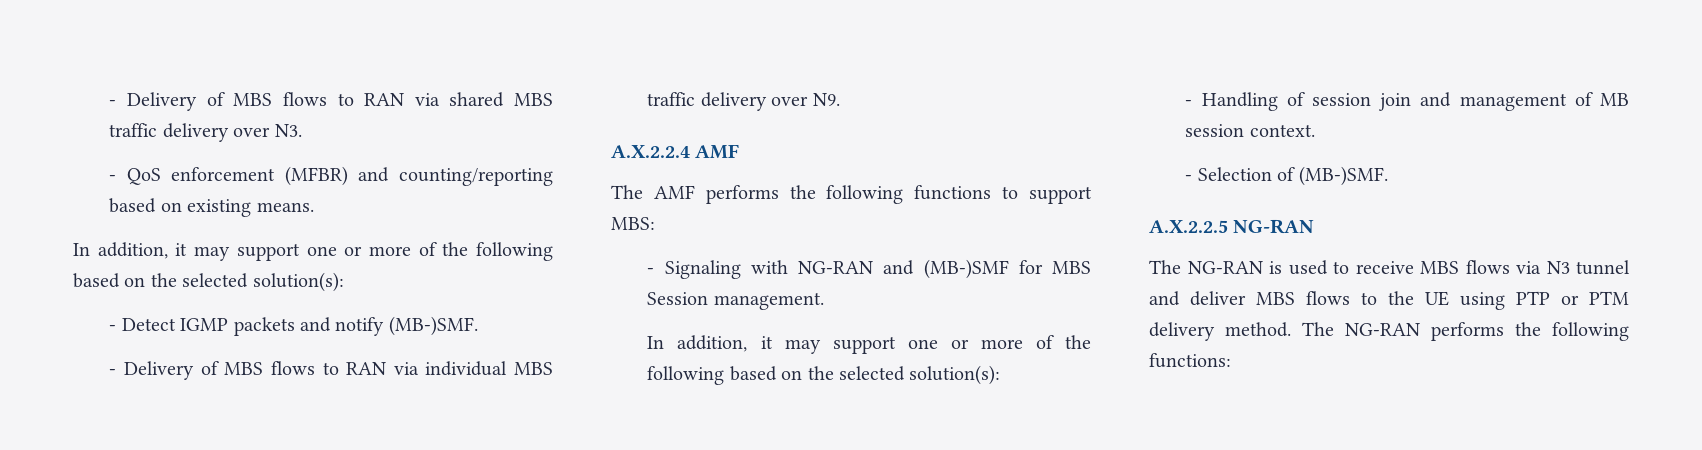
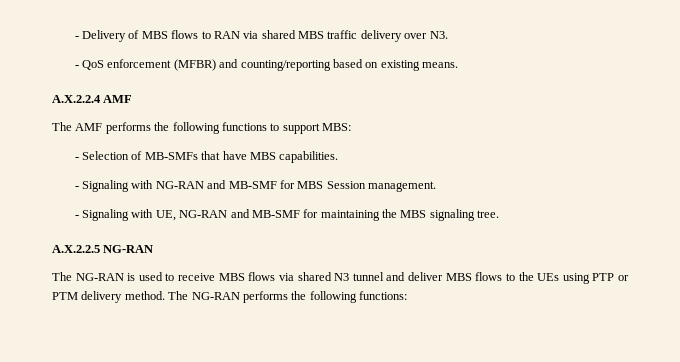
[73,242,553,261] [73,272,344,292] [109,316,478,336] [109,361,553,380] [647,92,840,111] // In addition, it may support one or more of the following based on the selected solution(s): // - Detect IGMP packets and notify (MB-)SMF. // - Delivery of MBS flows to RAN via individual MBS traffic delivery over N9. -> (459, 65) none
(655, 223) none -> [74,151,339,163] // - Selection of MB-SMFs that have MBS capabilities.
[923,259,1009,279] (MB-)SMF -> [228,181,277,189] MB-SMF
[647,335,1091,354] [647,365,1001,385] [1185,92,1629,111] [1185,124,1315,137] [1185,166,1388,186] In addition, it may support one or more of the following based on the selected solution(s): // - Handling of session join and management of MB session context. // - Selection of (MB-)SMF. -> [74,209,500,221] - Signaling with UE, NG-RAN and MB-SMF for maintaining the MBS signaling tree.
(1541, 267) none -> [297,272,332,281] shared
[1425,291,1449,306] UE -> [537,273,560,281] UEs

